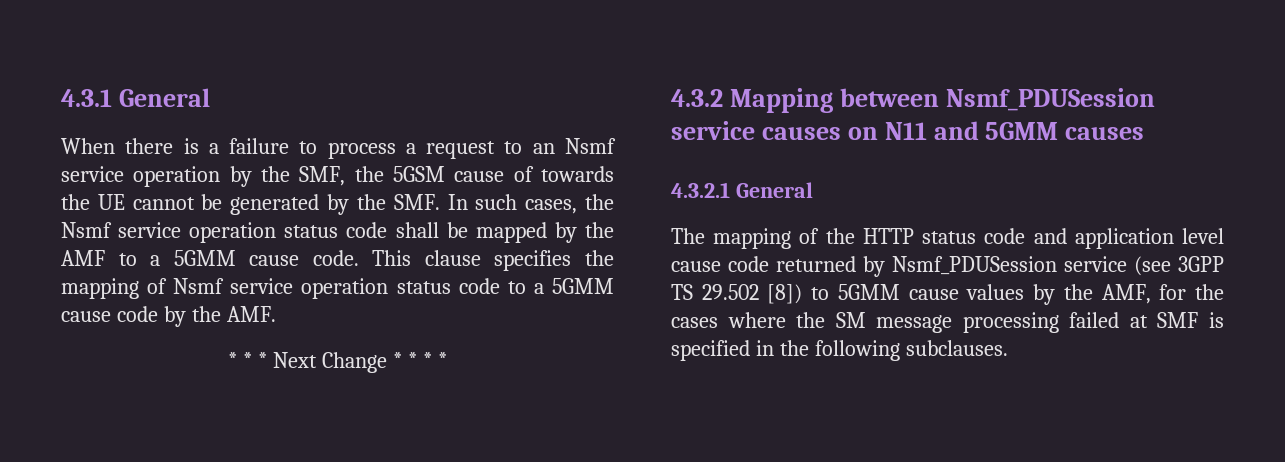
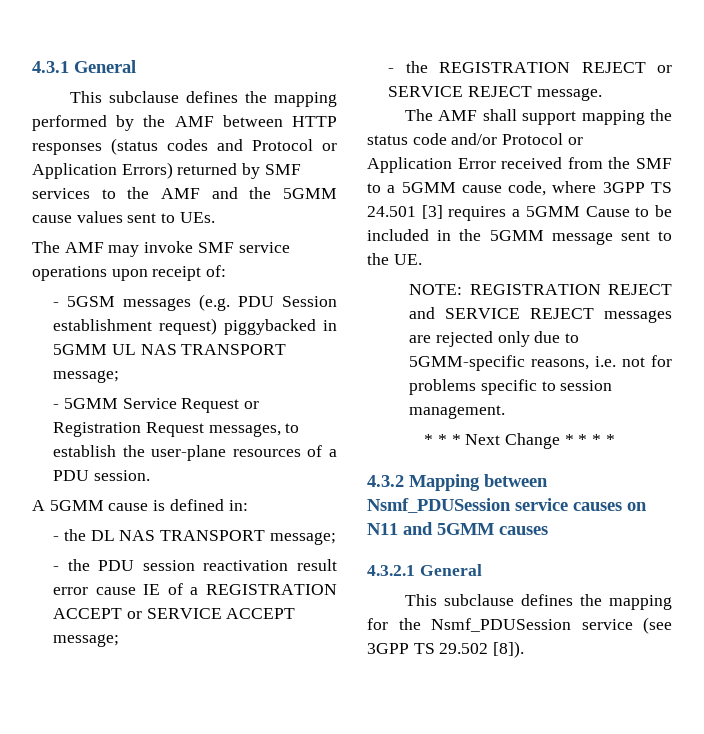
[61,138,616,159] [61,166,614,187] [61,194,614,215] [61,222,614,243] [61,250,614,271] [61,278,614,299] [61,306,276,327] When there is a failure to process a request to an Nsmf service operation by the SMF, the 5GSM cause of towards the UE cannot be generated by the SMF. In such cases, the Nsmf service operation status code shall be mapped by the AMF to a 5GMM cause code. This clause specifies the mapping of Nsmf service operation status code to a 5GMM cause code by the AMF. -> [69,91,338,107] [32,115,337,131] [32,138,337,155] [32,162,301,179] [32,187,337,199] [32,211,215,223] [32,241,290,257] [32,265,227,281] [53,294,337,311] [53,318,337,335] [53,344,287,355] [53,370,120,383] [53,398,260,413] [53,422,300,437] [53,445,338,461] [53,470,150,481] [32,499,248,511] [53,529,336,545] [53,559,338,571] [53,583,337,595] [53,608,296,619] [53,634,120,647] [388,61,672,73] [388,86,602,101] [404,109,672,125] [367,133,583,145] [367,157,672,173] [367,181,672,196] [367,205,672,221] [367,229,672,245] [367,253,422,265] [409,284,672,295] [409,307,672,323] [409,331,580,347] [409,355,672,371] [409,379,613,395] [409,405,506,419] This subclause defines the mapping performed by the AMF between HTTP responses (status codes and Protocol or Application Errors) returned by SMF services to the AMF and the 5GMM cause values sent to UEs. // The AMF may invoke SMF service operations upon receipt of: // - 5GSM messages (e.g. PDU Session establishment request) piggybacked in 5GMM UL NAS TRANSPORT message; // - 5GMM Service Request or Registration Request messages, to establish the user-plane resources of a PDU session. // A 5GMM cause is defined in: // - the DL NAS TRANSPORT message; // - the PDU session reactivation result error cause IE of a REGISTRATION ACCEPT or SERVICE ACCEPT message; // - the REGISTRATION REJECT or SERVICE REJECT message. // The AMF shall support mapping the status code and/or Protocol or Application Error received from the SMF to a 5GMM cause code, where 3GPP TS 24.501 [3] requires a 5GMM Cause to be included in the 5GMM message sent to the UE. // NOTE: REGISTRATION REJECT and SERVICE REJECT messages are rejected only due to 5GMM-specific reasons, i.e. not for problems specific to session management.
[671,228,1224,249] [671,256,885,277] The mapping of the HTTP status code and application level cause code returned by -> [404,594,672,610] [367,618,421,630] This subclause defines the mapping for the
[767,284,1224,305] [671,312,1224,333] [671,340,1008,361] [8]) to 5GMM cause values by the AMF, for the cases where the SM message processing failed at SMF is specified in the following subclauses. -> [493,641,525,658] [8]).

